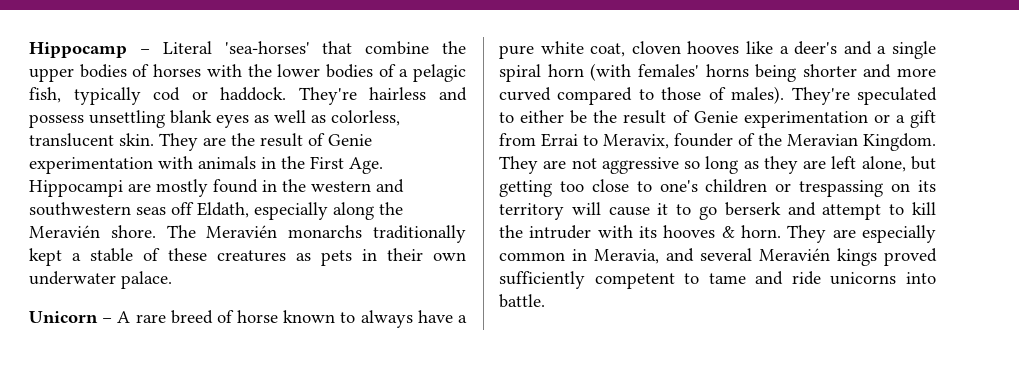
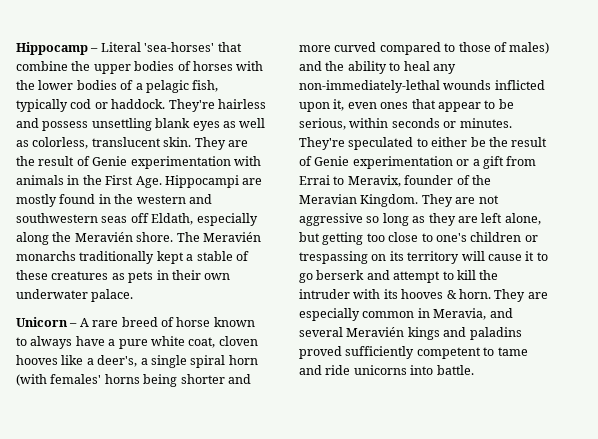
[794,41,872,55] deer's and -> [97,355,138,367] deer's,
[731,86,785,104] males). -> [509,42,550,54] [299,61,456,74] [299,80,545,93] [299,99,514,112] [299,118,512,130] males) and the ability to heal any non-immediately-lethal wounds inflicted upon it, even ones that appear to be serious, within seconds or minutes.
(877, 257) none -> [443,327,522,340] and paladins

